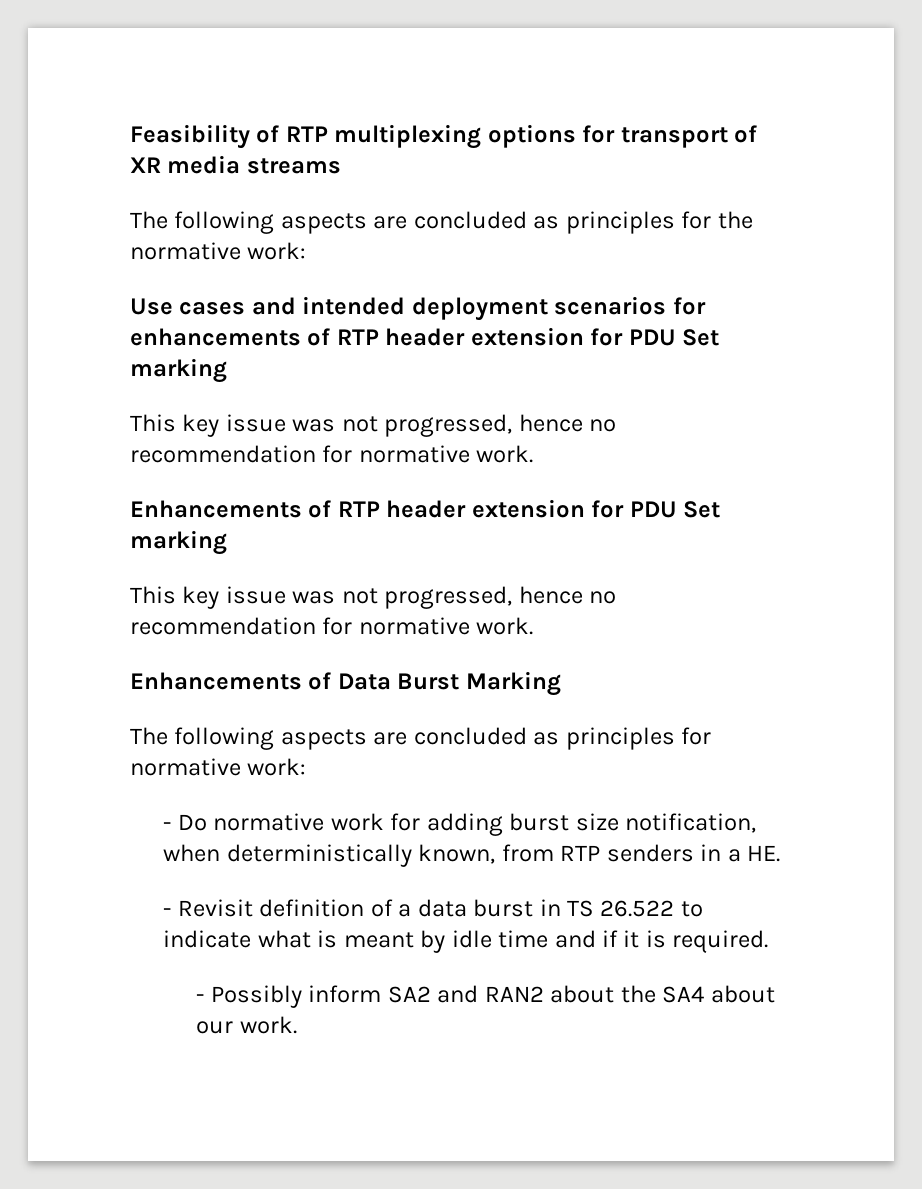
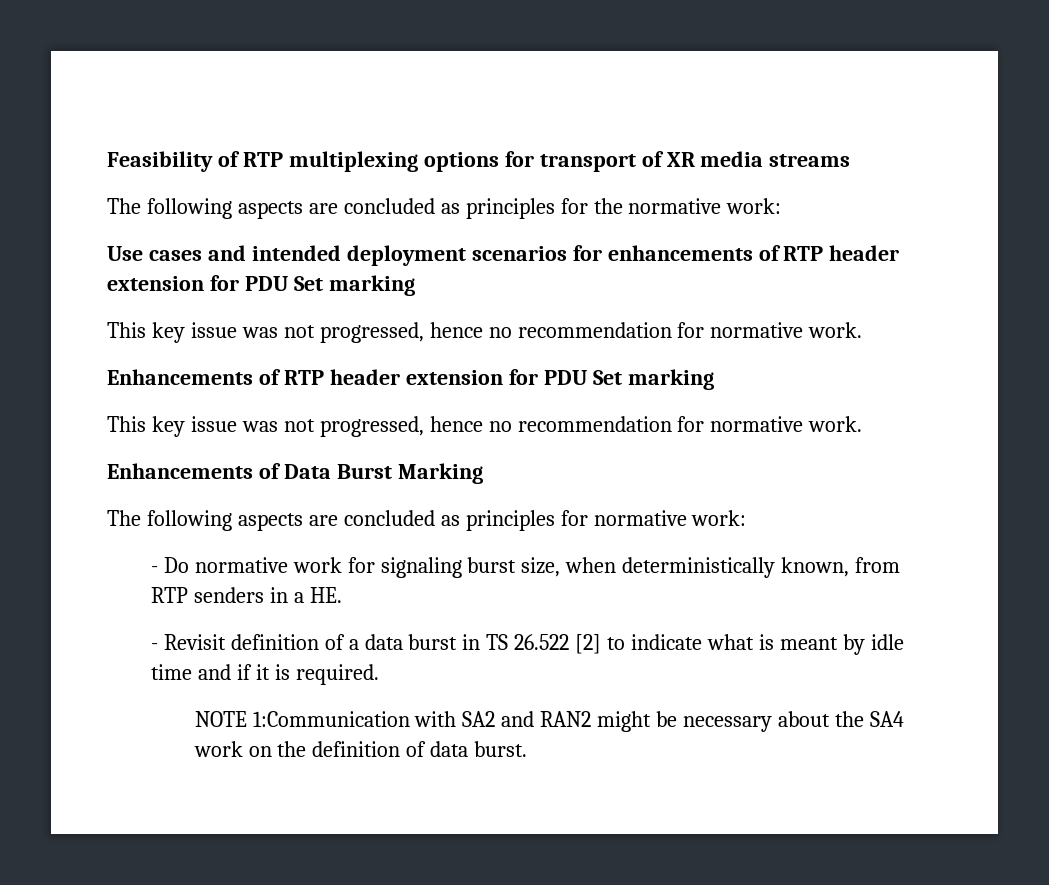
[426,813,756,836] adding burst size notification, -> [380,557,561,578] signaling burst size,
(675, 908) none -> [575,634,602,654] [2]
[196,985,775,1008] [196,1016,297,1034] - Possibly inform SA2 and RAN2 about the SA4 about our work. -> [194,711,904,732] [193,741,528,757] NOTE 1:Communication with SA2 and RAN2 might be necessary about the SA4 work on the definition of data burst.

